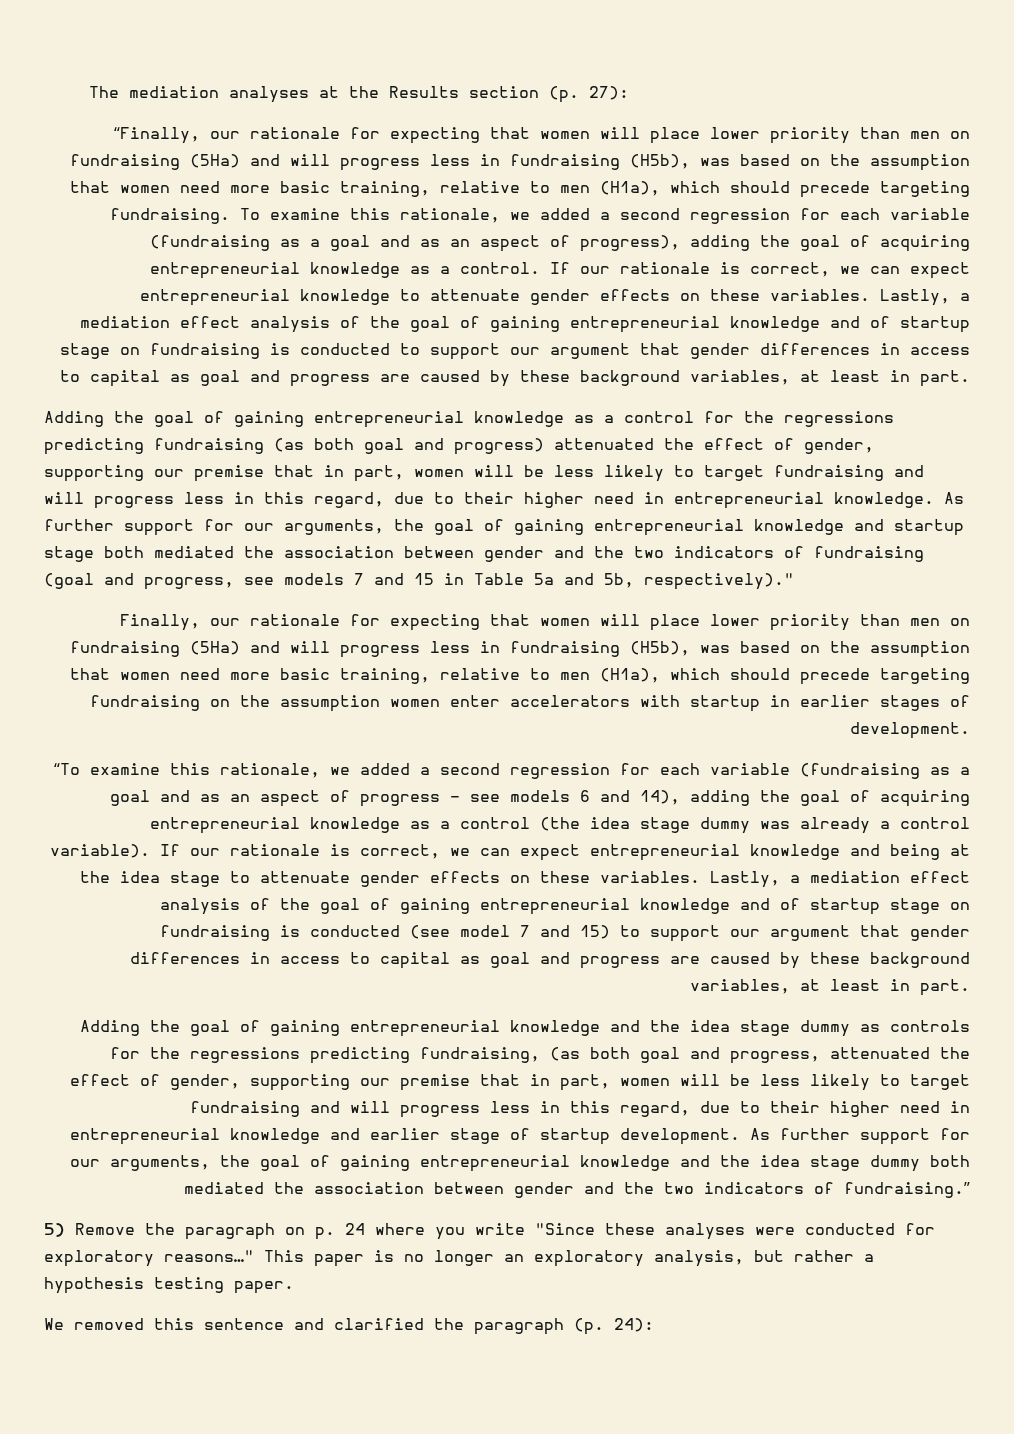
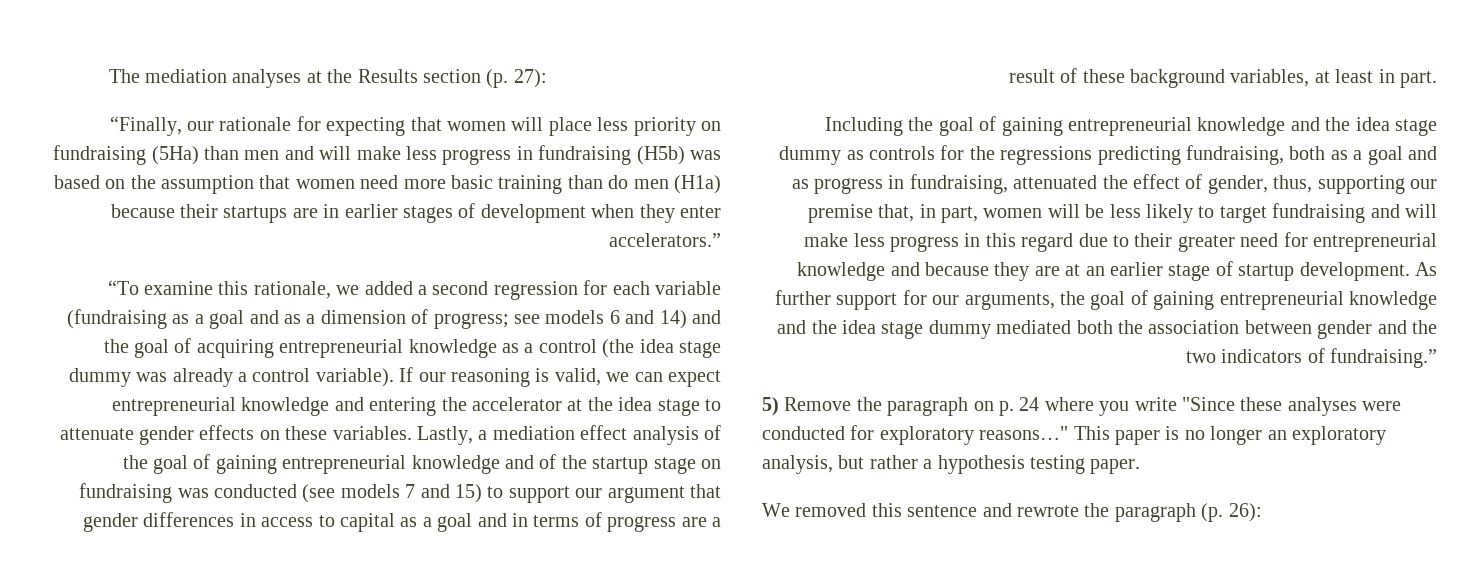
[710,127,970,144] [70,154,690,171] lower priority than men on fundraising (5Ha) and will progress less in fundraising (H5b), -> [597,117,721,136] [53,145,685,165] less priority on fundraising (5Ha) than men and will make less progress in fundraising (H5b)
[340,181,970,198] [110,208,970,224] [150,235,970,252] [150,262,970,279] [140,289,970,306] [80,316,970,333] [60,343,970,360] [60,370,970,387] [44,411,894,428] [44,438,874,455] [44,465,924,482] [44,492,964,509] [44,519,964,536] [44,546,924,562] [44,573,794,590] [120,614,970,631] [70,641,970,658] [70,668,970,685] [90,695,970,712] [850,722,970,739] training, relative to men (H1a), which should precede targeting fundraising. To examine this rationale, we added a second regression for each variable (fundraising as a goal and as an aspect of progress), adding the goal of acquiring entrepreneurial knowledge as a control. If our rationale is correct, we can expect entrepreneurial knowledge to attenuate gender effects on these variables. Lastly, a mediation effect analysis of the goal of gaining entrepreneurial knowledge and of startup stage on fundraising is conducted to support our argument that gender differences in access to capital as goal and progress are caused by these background variables, at least in part. // Adding the goal of gaining entrepreneurial knowledge as a control for the regressions predicting fundraising (as both goal and progress) attenuated the effect of gender, supporting our premise that in part, women will be less likely to target fundraising and will progress less in this regard, due to their higher need in entrepreneurial knowledge. As further support for our arguments, the goal of gaining entrepreneurial knowledge and startup stage both mediated the association between gender and the two indicators of fundraising (goal and progress, see models 7 and 15 in Table 5a and 5b, respectively)." // Finally, our rationale for expecting that women will place lower priority than men on fundraising (5Ha) and will progress less in fundraising (H5b), was based on the assumption that women need more basic training, relative to men (H1a), which should precede targeting fundraising on the assumption women enter accelerators with startup in earlier stages of development. -> [498,175,721,194] [110,203,721,223] [609,233,721,247] training than do men (H1a) because their startups are in earlier stages of development when they enter accelerators.”
[230,790,460,807] an aspect of progress – -> [306,309,509,329] a dimension of progress;
[640,790,750,806] 14), adding -> [659,310,721,329] 14) and
[230,844,440,859] rationale is correct, -> [450,368,601,387] reasoning is valid,
[890,844,940,860] being -> [369,397,562,416] entering the accelerator
[810,898,970,915] [160,925,300,941] startup stage on fundraising is -> [561,455,721,474] [79,483,209,503] the startup stage on fundraising was
[460,925,510,937] model -> [340,484,400,498] models
[490,952,970,969] [690,979,970,996] [80,1020,140,1036] goal and progress are caused by these background variables, at least in part. // Adding -> [422,512,721,532] [1008,68,1437,88] [825,117,903,136] a goal and in terms of progress are a result of these background variables, at least in part. // Including
[550,1047,970,1064] [70,1074,520,1091] (as both goal and progress, attenuated the effect of gender, supporting our premise that -> [1289,146,1437,165] [791,174,1437,194] [807,204,915,223] both as a goal and as progress in fundraising, attenuated the effect of gender, thus, supporting our premise that,
[400,1101,970,1118] [70,1128,360,1145] progress less in this regard, due to their higher need in entrepreneurial knowledge and -> [804,232,1437,252] [797,262,1105,281] make less progress in this regard due to their greater need for entrepreneurial knowledge and because they are at an
[930,1155,970,1167] [184,1182,264,1194] both mediated -> [996,320,1113,334] mediated both
[334,1318,424,1330] clarified -> [1017,505,1079,517] rewrote
[614,1318,654,1332] 24): -> [1228,503,1262,522] 26):

